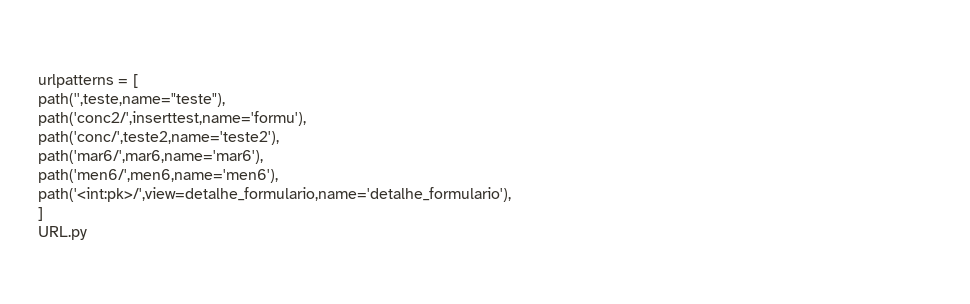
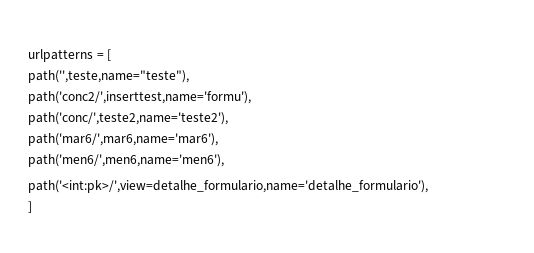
[38,226,87,240] // URL.py -> (32, 207) none

